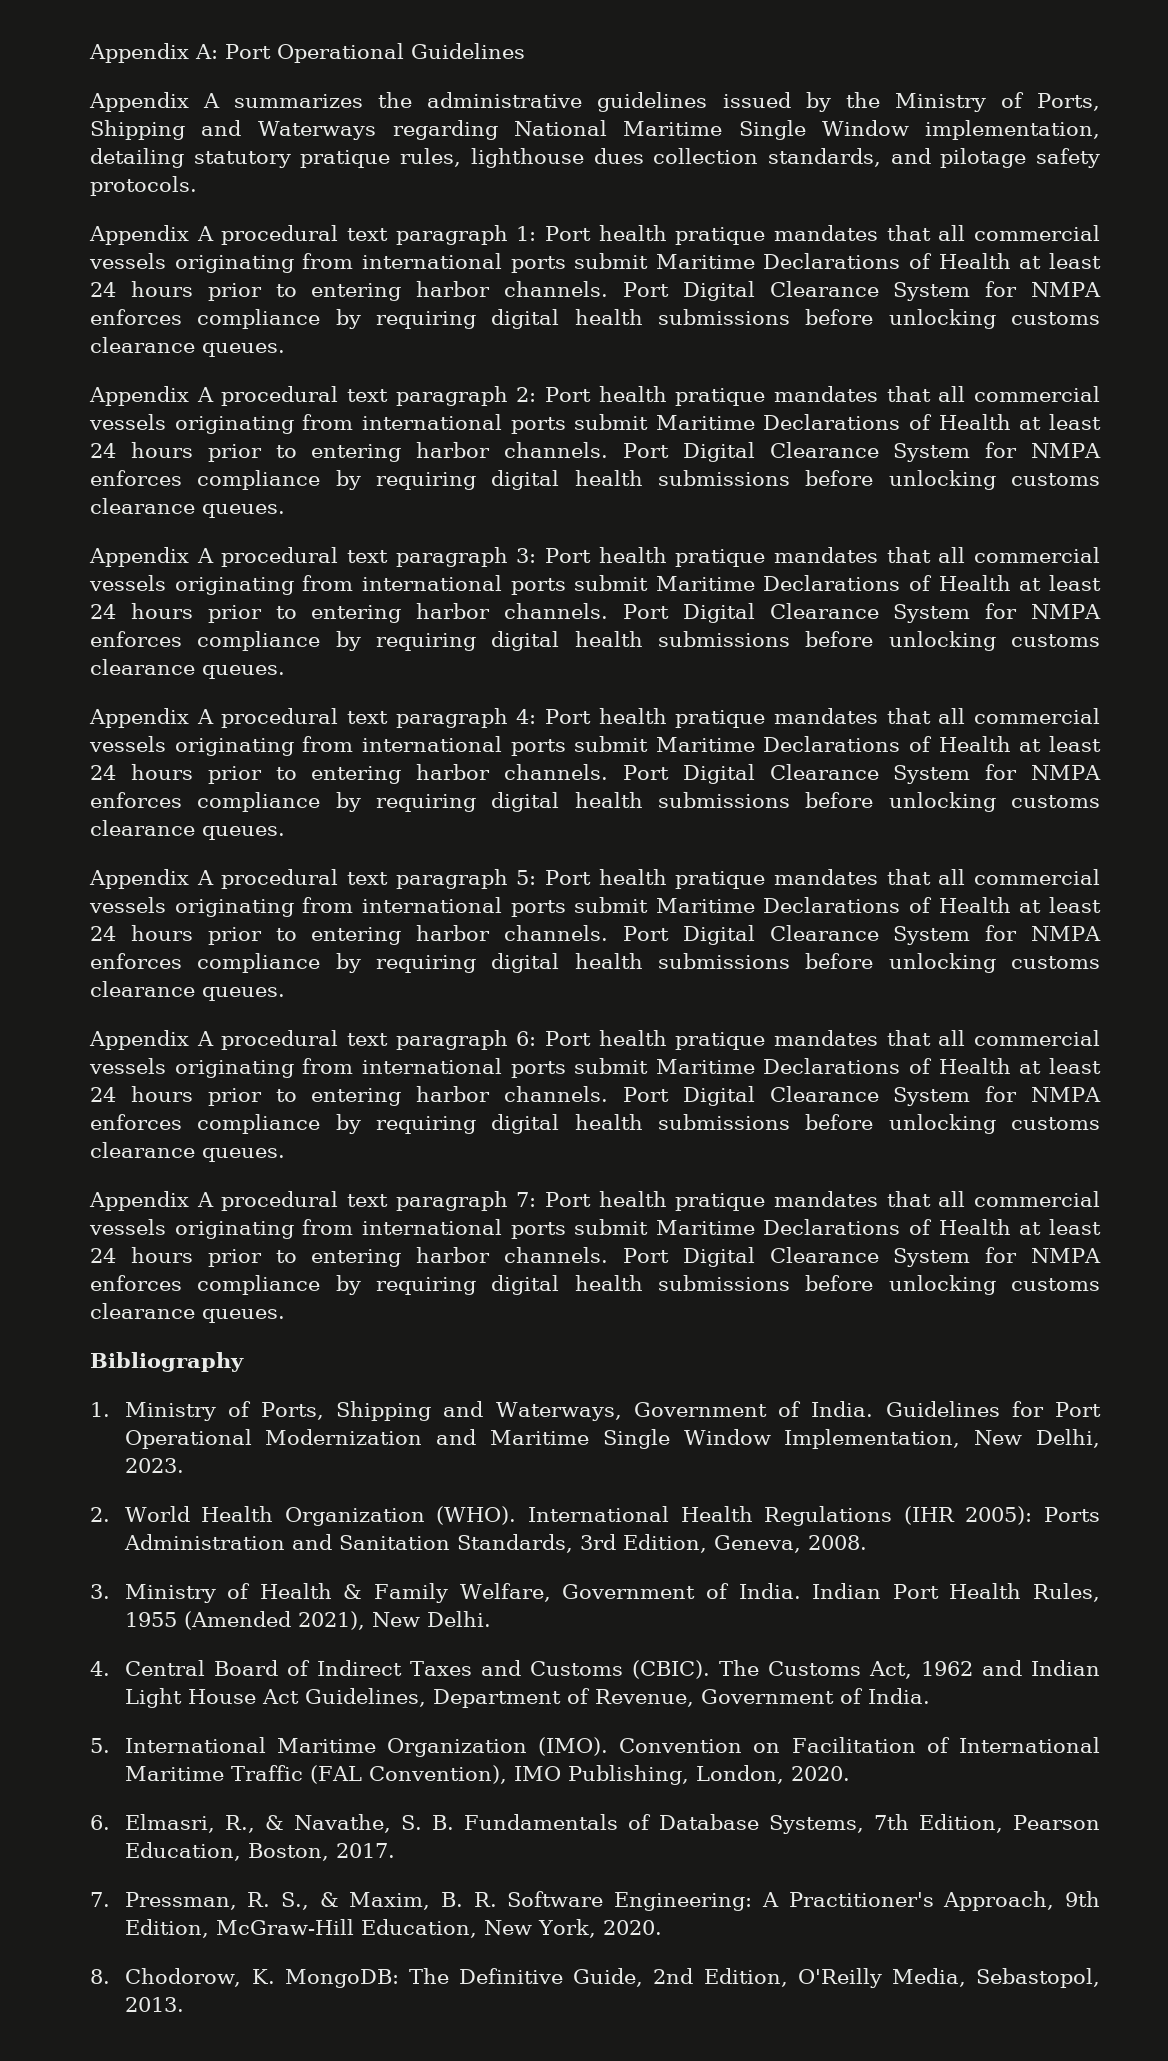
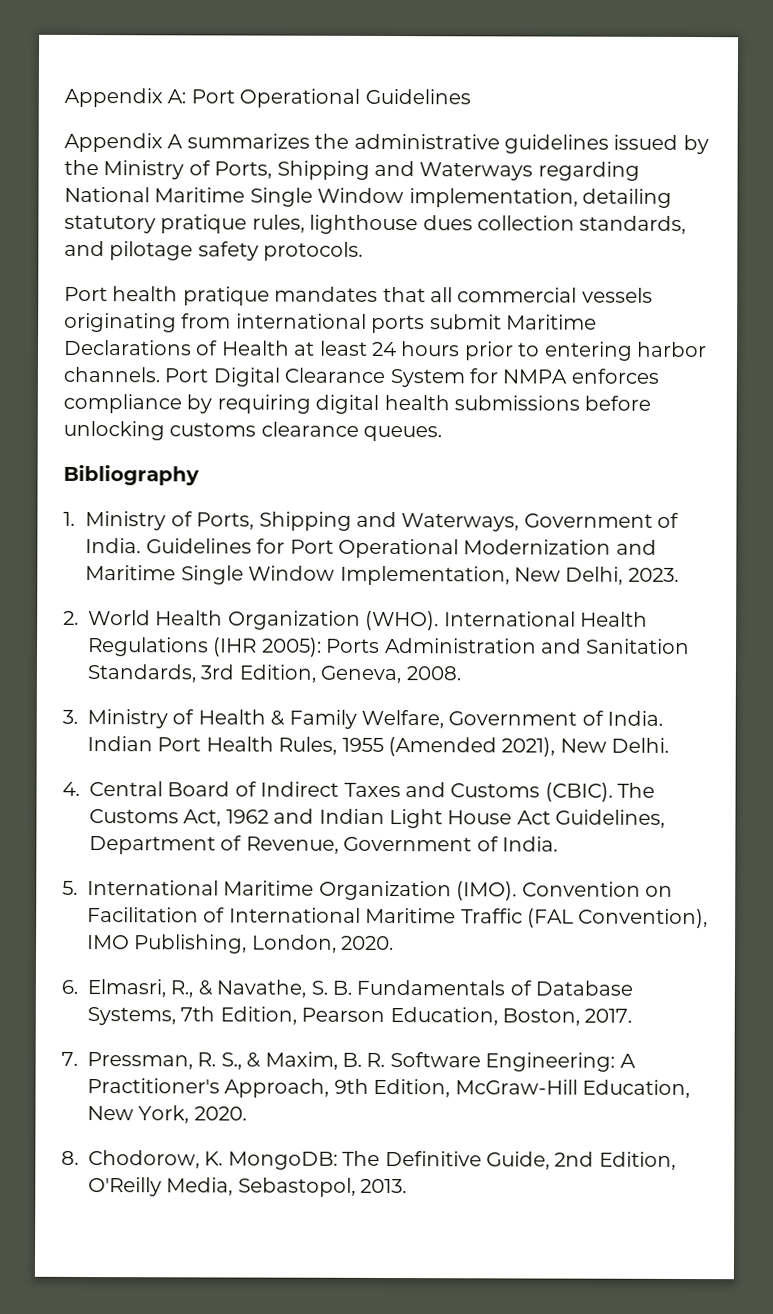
[89,225,1100,245] [89,253,1101,273] [90,281,1102,301] [90,309,1100,329] [90,337,285,357] [89,386,1100,406] [89,414,1101,434] [90,442,1102,462] [90,470,1100,490] [90,498,285,518] [89,547,1100,567] [89,575,1101,595] [90,603,1102,623] [90,631,1100,651] [90,659,285,679] [89,708,1100,728] [89,736,1101,756] [90,764,1102,784] [90,792,1100,812] [90,820,285,840] [89,869,1100,889] [89,897,1101,917] [90,925,1102,945] [90,953,1100,973] [90,981,285,1001] [89,1030,1100,1050] [89,1058,1101,1078] [90,1086,1102,1106] [90,1114,1100,1134] [90,1142,285,1162] [89,1191,537,1211] Appendix A procedural text paragraph 1: Port health pratique mandates that all commercial vessels originating from international ports submit Maritime Declarations of Health at least 24 hours prior to entering harbor channels. Port Digital Clearance System for NMPA enforces compliance by requiring digital health submissions before unlocking customs clearance queues. // Appendix A procedural text paragraph 2: Port health pratique mandates that all commercial vessels originating from international ports submit Maritime Declarations of Health at least 24 hours prior to entering harbor channels. Port Digital Clearance System for NMPA enforces compliance by requiring digital health submissions before unlocking customs clearance queues. // Appendix A procedural text paragraph 3: Port health pratique mandates that all commercial vessels originating from international ports submit Maritime Declarations of Health at least 24 hours prior to entering harbor channels. Port Digital Clearance System for NMPA enforces compliance by requiring digital health submissions before unlocking customs clearance queues. // Appendix A procedural text paragraph 4: Port health pratique mandates that all commercial vessels originating from international ports submit Maritime Declarations of Health at least 24 hours prior to entering harbor channels. Port Digital Clearance System for NMPA enforces compliance by requiring digital health submissions before unlocking customs clearance queues. // Appendix A procedural text paragraph 5: Port health pratique mandates that all commercial vessels originating from international ports submit Maritime Declarations of Health at least 24 hours prior to entering harbor channels. Port Digital Clearance System for NMPA enforces compliance by requiring digital health submissions before unlocking customs clearance queues. // Appendix A procedural text paragraph 6: Port health pratique mandates that all commercial vessels originating from international ports submit Maritime Declarations of Health at least 24 hours prior to entering harbor channels. Port Digital Clearance System for NMPA enforces compliance by requiring digital health submissions before unlocking customs clearance queues. // Appendix A procedural text paragraph 7: -> (364, 251) none

